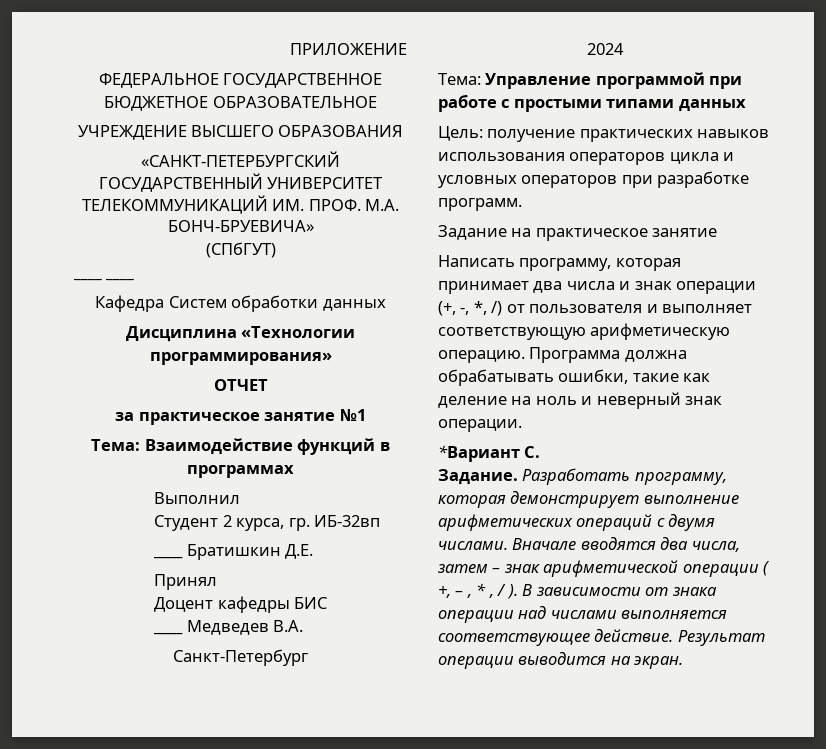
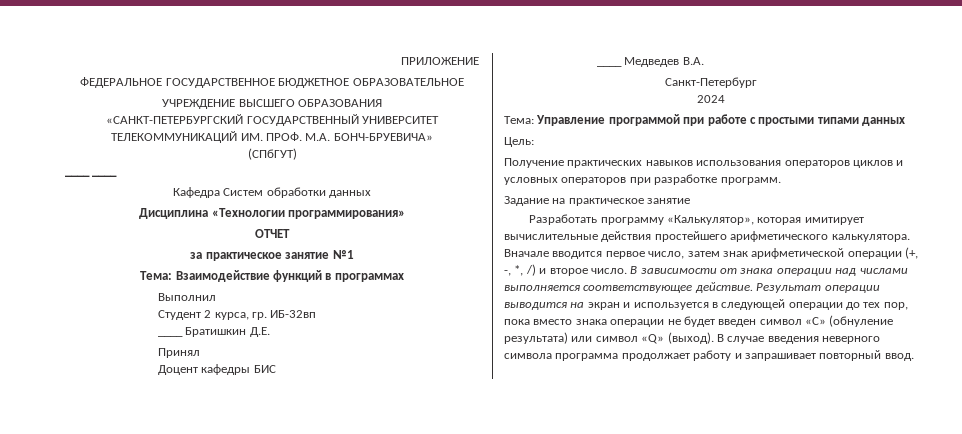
[487,129,576,142] получение -> [504,158,564,168] // Получение
[669,152,719,164] цикла -> [852,160,893,168] циклов
[438,255,681,271] [438,281,672,294] Написать программу, которая принимает два числа и знак -> [529,214,864,225] [504,231,910,242] [504,248,845,259] Разработать программу «Калькулятор», которая имитирует вычислительные действия простейшего арифметического калькулятора. Вначале вводится первое число, затем знак арифметической
[506,304,753,313] [438,323,731,340] [438,347,687,363] [438,369,711,386] [438,392,723,409] [438,419,522,432] [438,445,541,462] [438,468,727,485] [438,490,739,508] [438,513,716,531] [438,536,740,552] [437,560,771,577] [438,583,518,599] от пользователя и выполняет соответствующую арифметическую операцию. Программа должна обрабатывать ошибки, такие как деление на ноль и неверный знак операции. // *Вариант С. // Задание. Разработать программу, которая демонстрирует выполнение арифметических операций с двумя числами. Вначале вводятся два числа, затем – знак арифметической операции ( +, – , * , / ). -> [539,268,627,276] и второе число.
[634,656,684,669] экран. -> [587,299,908,310] [504,315,894,327] [504,332,880,344] [504,350,914,361] экран и используется в следующей операции до тех пор, пока вместо знака операции не будет введен символ «C» (обнуление результата) или символ «Q» (выход). В случае введения неверного символа программа продолжает работу и запрашивает повторный ввод.

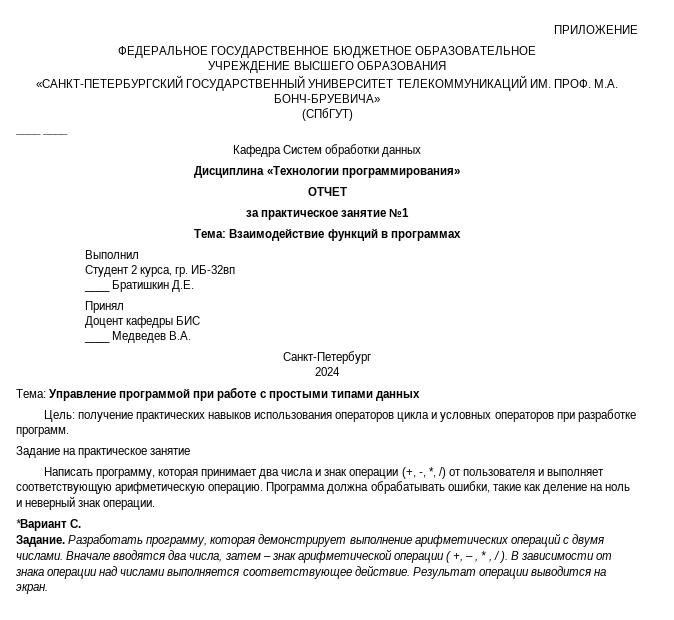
[504,158,564,168] // Получение -> [77,412,133,422] получение
[852,160,893,168] циклов -> [397,412,430,422] цикла
[529,214,864,225] [504,231,910,242] [504,248,845,259] Разработать программу «Калькулятор», которая имитирует вычислительные действия простейшего арифметического калькулятора. Вначале вводится первое число, затем знак арифметической -> [43,467,348,479] Написать программу, которая принимает два числа и знак
[539,268,627,276] и второе число. -> [448,469,605,476] [16,481,631,494] [16,496,156,510] [16,519,82,531] [16,533,604,547] [16,549,508,563] от пользователя и выполняет соответствующую арифметическую операцию. Программа должна обрабатывать ошибки, такие как деление на ноль и неверный знак операции. // *Вариант С. // Задание. Разработать программу, которая демонстрирует выполнение арифметических операций с двумя числами. Вначале вводятся два числа, затем – знак арифметической операции ( +, – , * , / ).
[587,299,908,310] [504,315,894,327] [504,332,880,344] [504,350,914,361] экран и используется в следующей операции до тех пор, пока вместо знака операции не будет введен символ «C» (обнуление результата) или символ «Q» (выход). В случае введения неверного символа программа продолжает работу и запрашивает повторный ввод. -> [16,584,48,594] экран.

